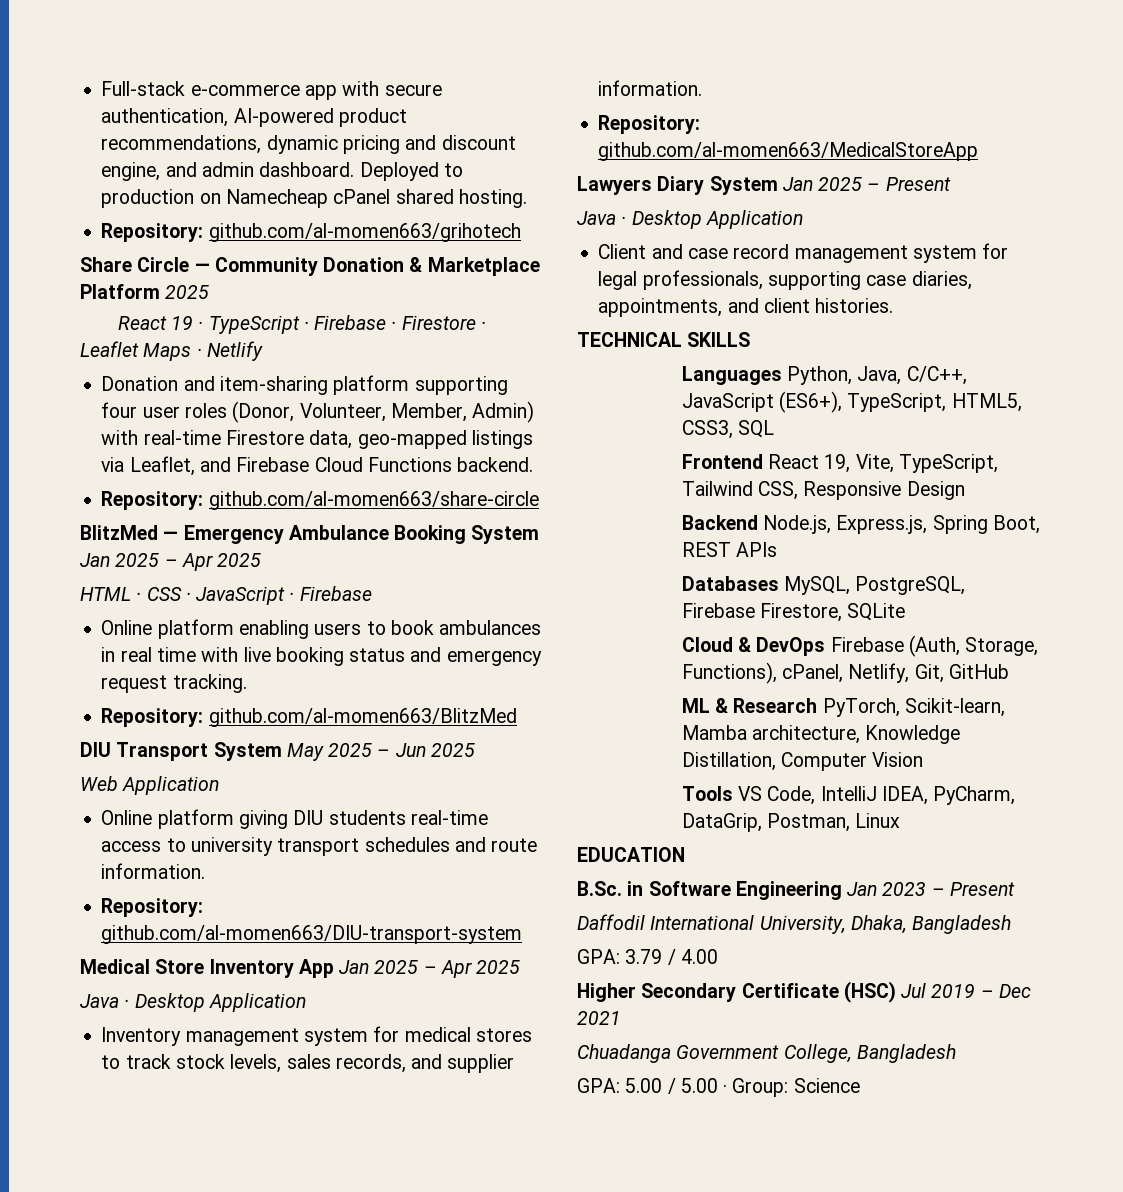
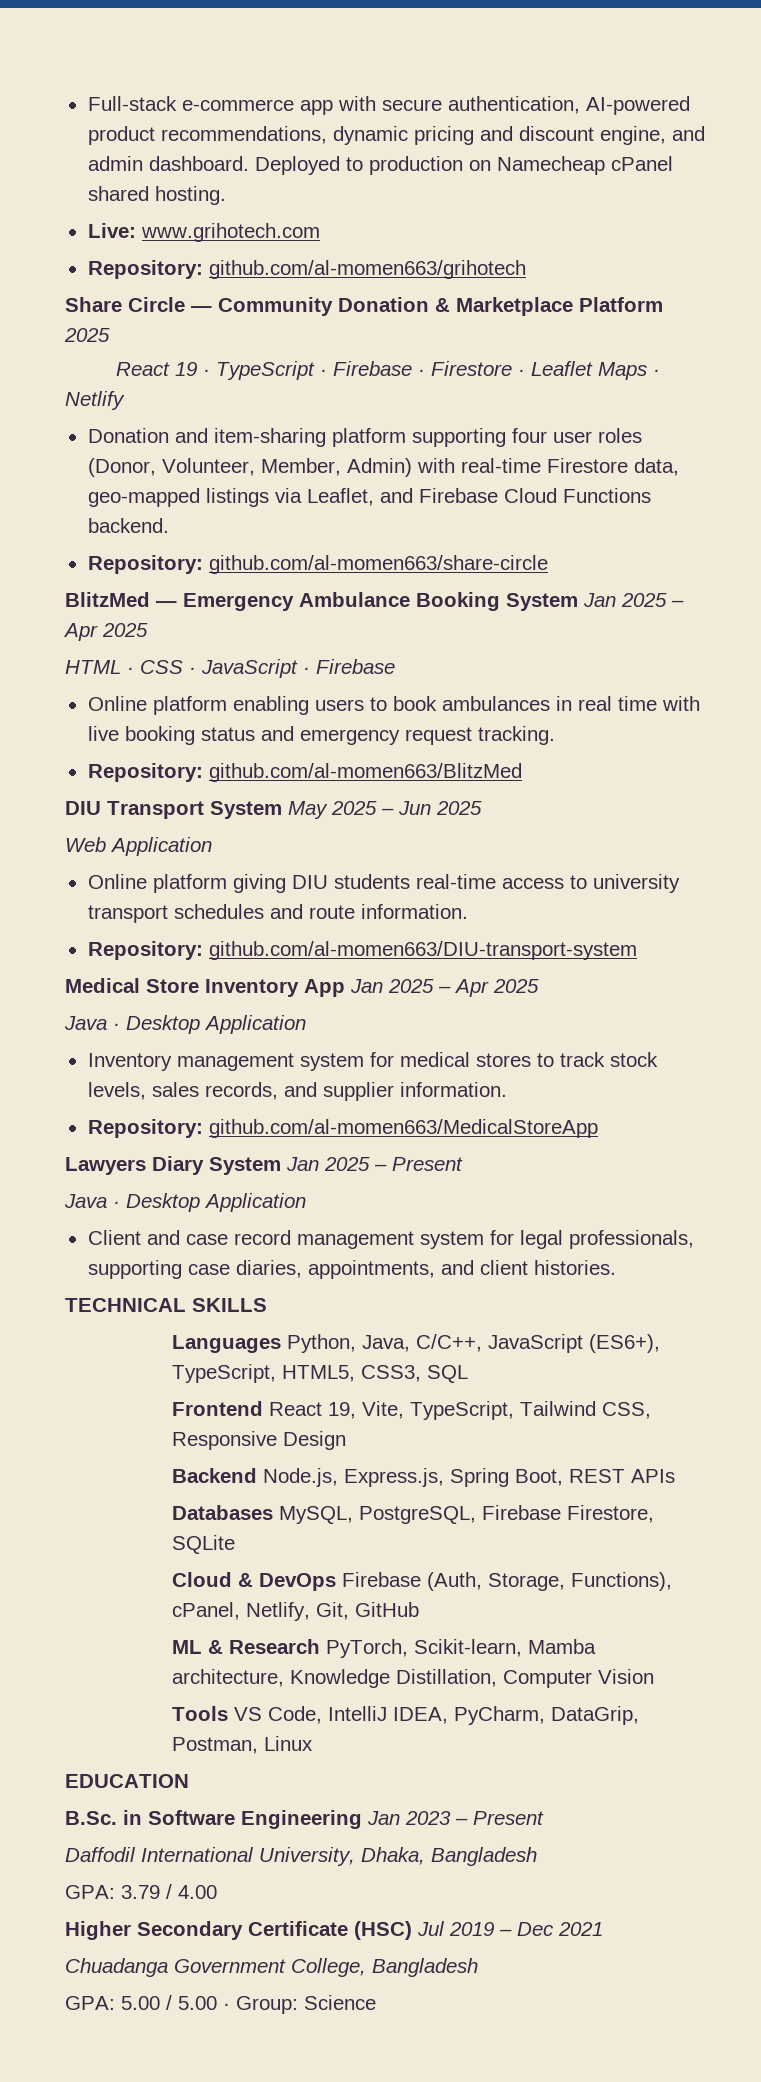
(527, 198) none -> [87,223,320,242] // Live: www.grihotech.com

